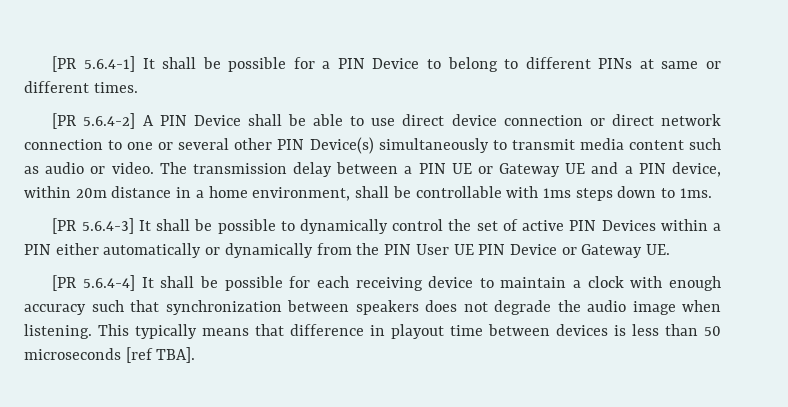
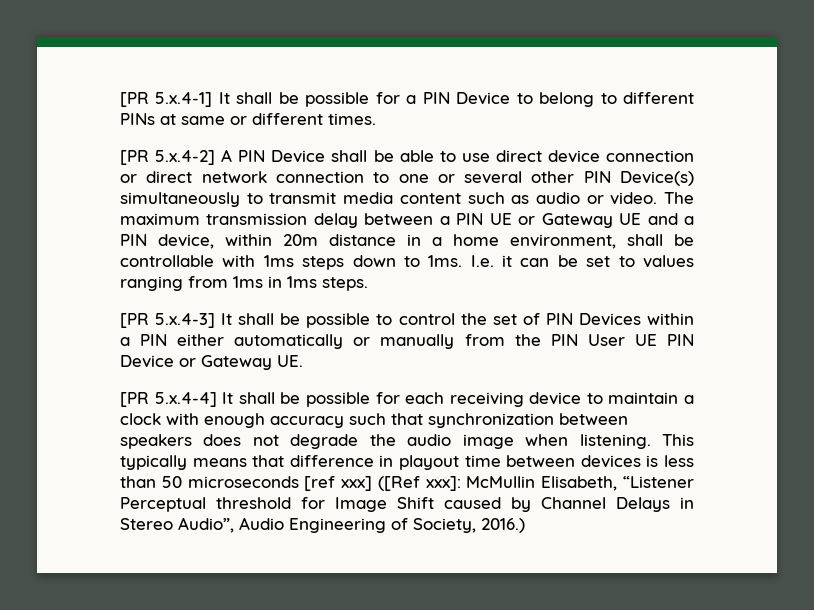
[52,56,135,72] [PR 5.6.4-1] -> [120,92,213,107] [PR 5.x.4-1]
[83,113,136,129] 5.6.4-2] -> [155,150,216,165] 5.x.4-2]
(187, 168) none -> [120,213,200,225] maximum
[52,218,134,234] // [PR 5.6.4-3] -> [470,255,694,268] [120,276,368,291] [120,313,216,328] I.e. it can be set to values ranging from 1ms in 1ms steps. // [PR 5.x.4-3]
[299,219,388,234] dynamically -> (393, 319) none
[522,220,565,231] active -> (540, 319) none
[224,243,313,258] dynamically -> [380,334,455,349] manually
[83,275,136,291] 5.6.4-4] -> [154,392,217,407] 5.x.4-4]
[156,347,196,363] TBA]. -> [341,476,694,491] [120,497,694,512] [120,517,525,533] xxx] ([Ref xxx]: McMullin Elisabeth, “Listener Perceptual threshold for Image Shift caused by Channel Delays in Stereo Audio”, Audio Engineering of Society, 2016.)

